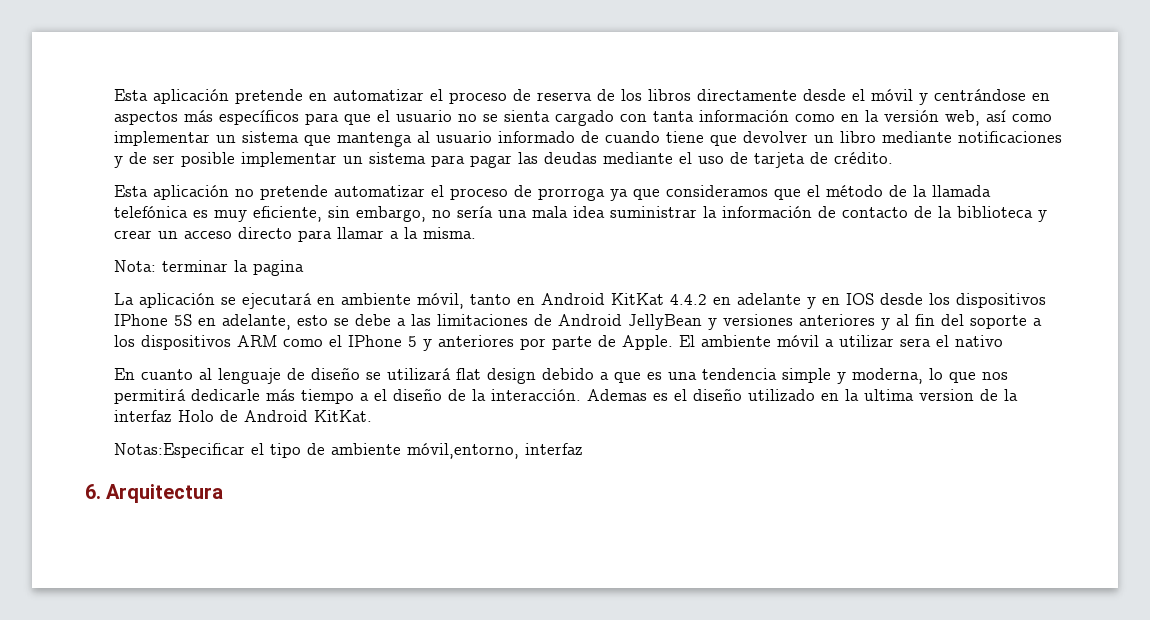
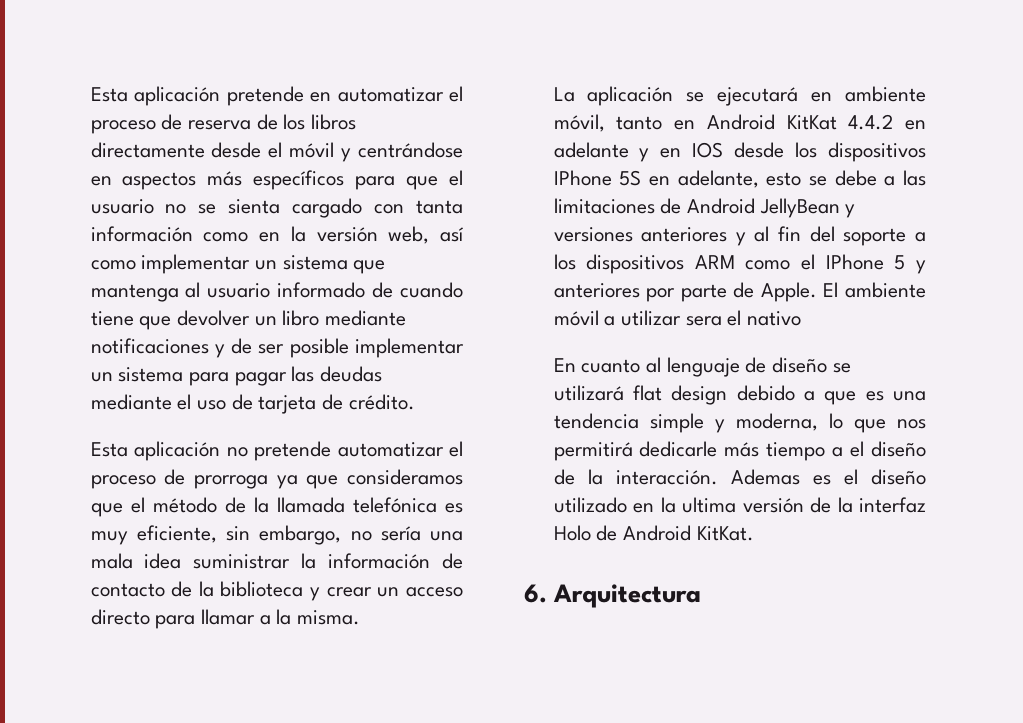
[113,260,304,276] // Nota: terminar la pagina -> (360, 617) none
[918,389,974,401] version -> [742,498,804,513] versión
[113,443,583,459] // Notas:Especificar el tipo de ambiente móvil,entorno, interfaz -> (754, 533) none

